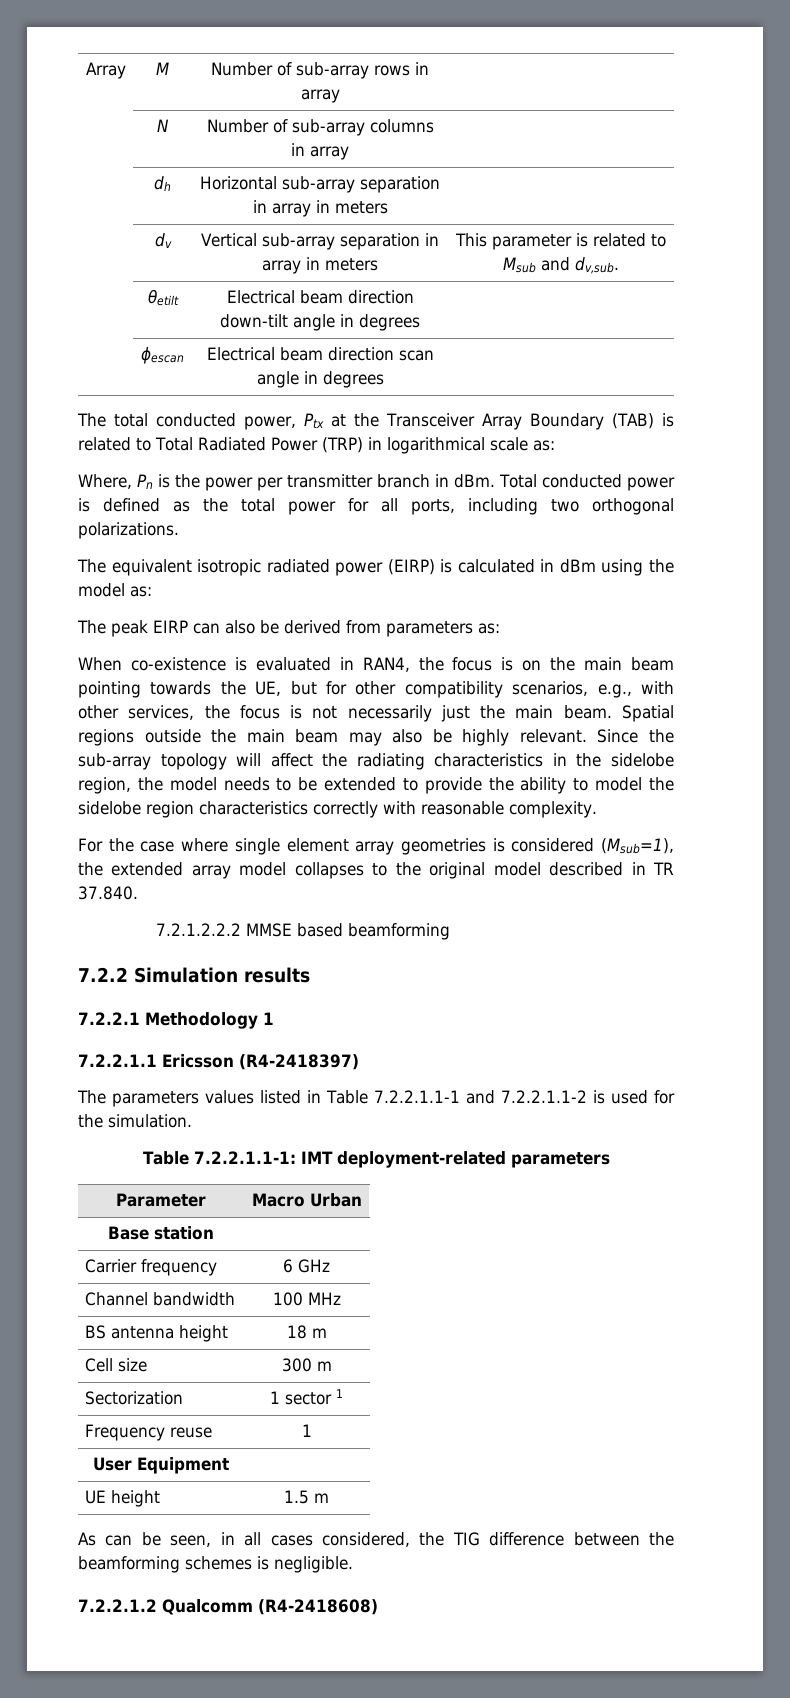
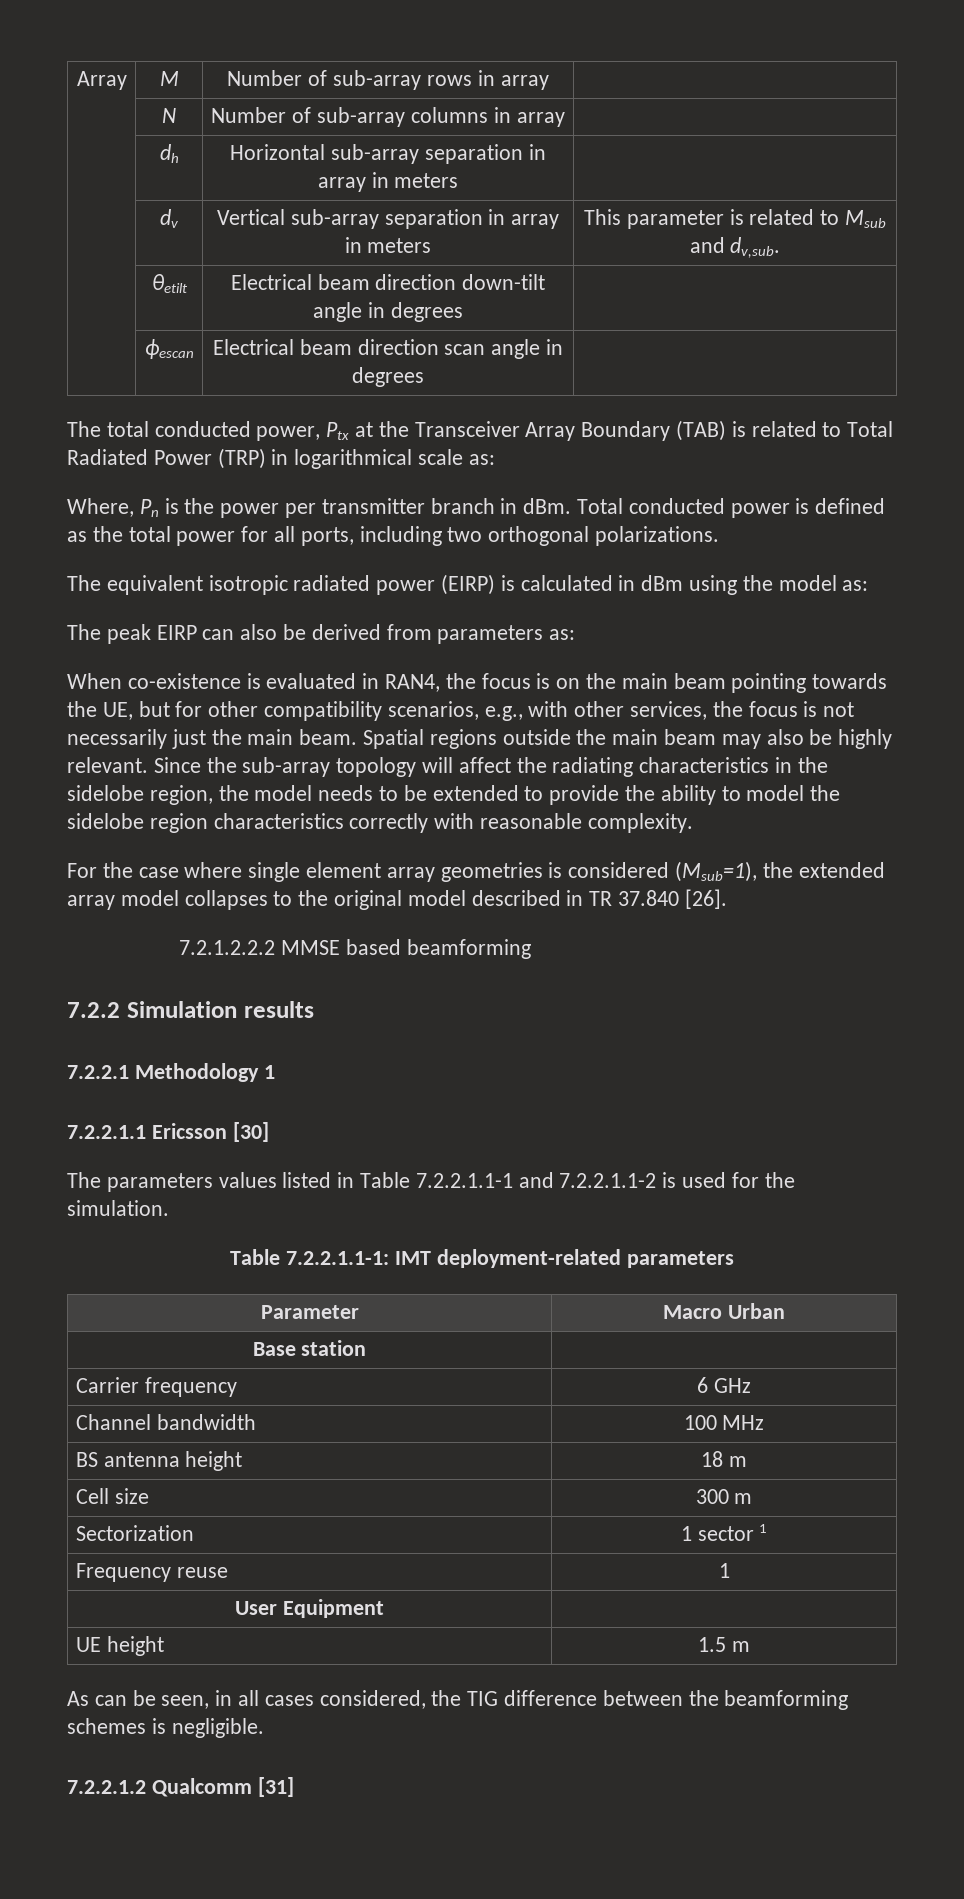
[78,886,138,900] 37.840. -> [618,889,727,909] 37.840 [26].
[239,1054,359,1070] (R4-2418397) -> [232,1122,269,1142] [30]
[258,1599,378,1615] (R4-2418608) -> [257,1777,294,1797] [31]

